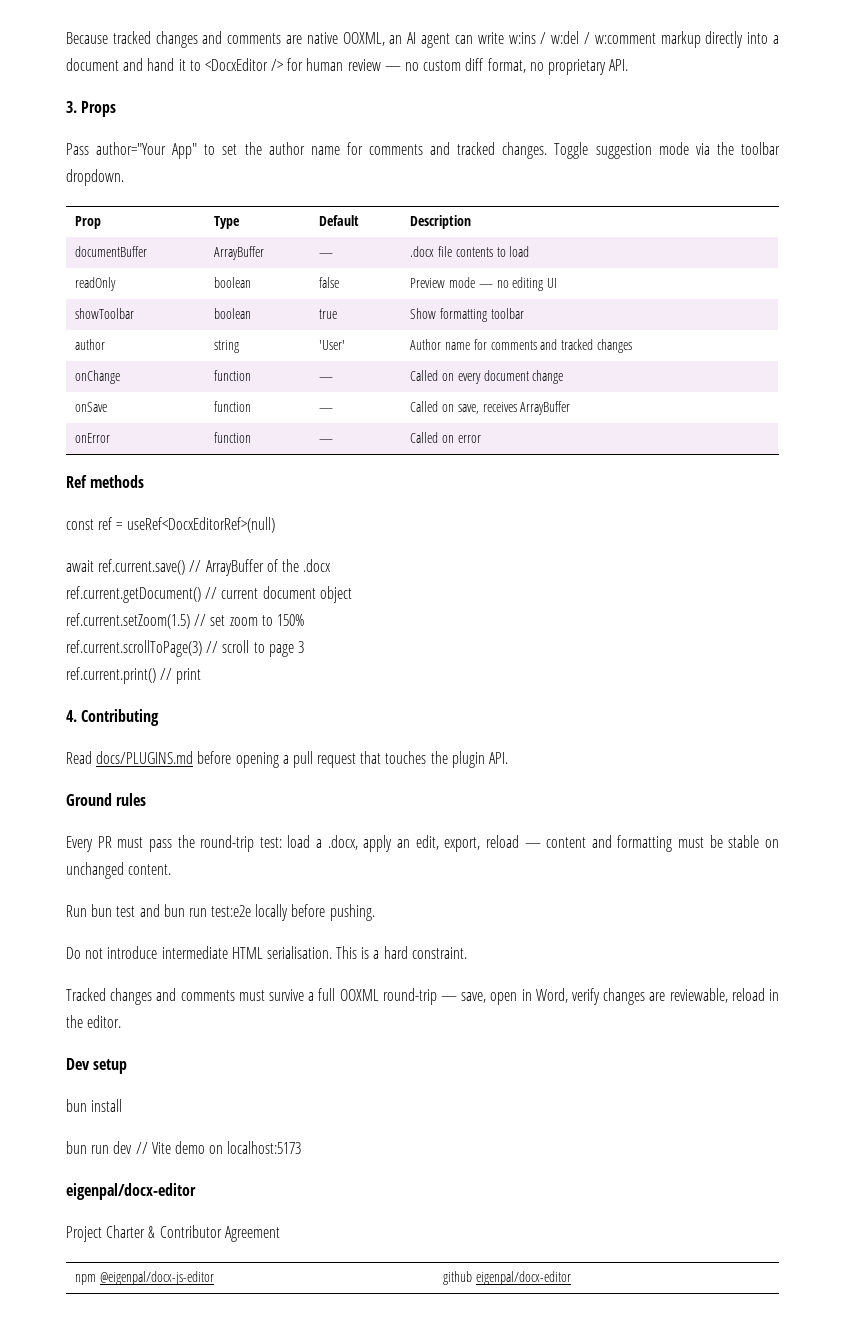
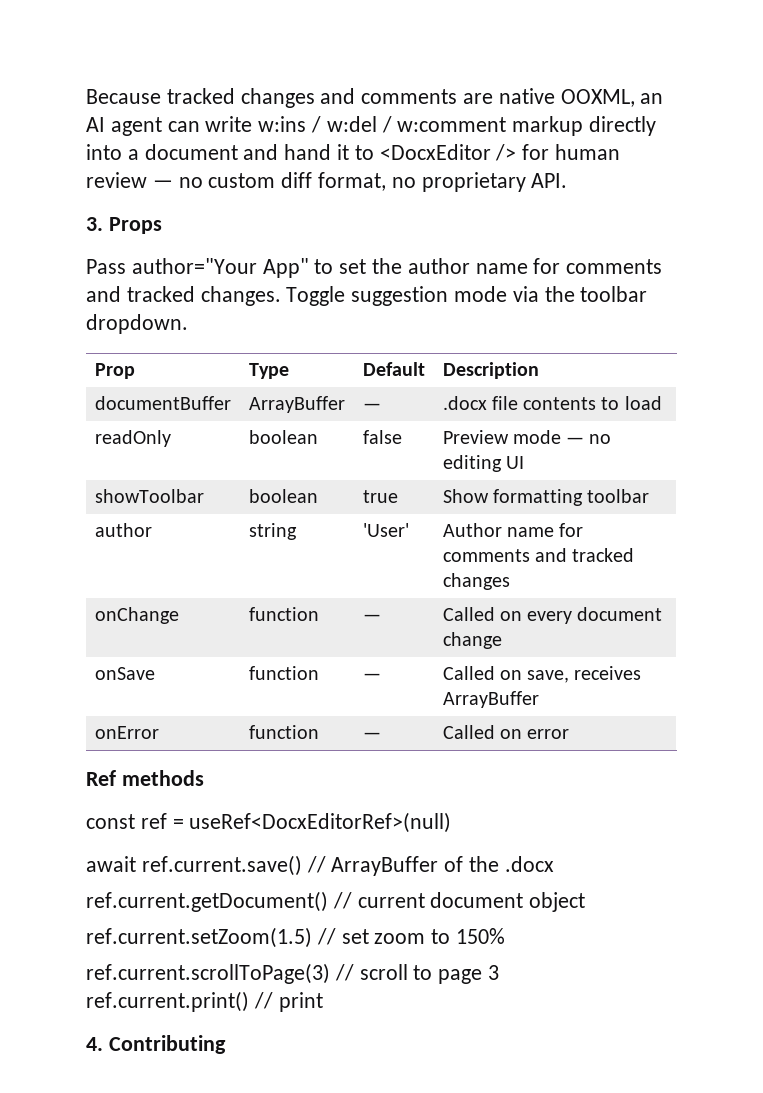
[66,751,509,768] [66,793,147,806] [66,835,779,852] [66,862,172,879] [66,904,375,921] [66,946,467,959] [66,988,780,1005] [66,1015,122,1028] [66,1058,128,1074] [66,1099,123,1112] [66,1141,302,1154] [66,1183,196,1200] [66,1225,280,1242] [75,1271,214,1285] [443,1271,571,1285] // Read docs/PLUGINS.md before opening a pull request that touches the plugin API. // Ground rules // Every PR must pass the round-trip test: load a .docx, apply an edit, export, reload — content and formatting must be stable on unchanged content. // Run bun test and bun run test:e2e locally before pushing. // Do not introduce intermediate HTML serialisation. This is a hard constraint. // Tracked changes and comments must survive a full OOXML round-trip — save, open in Word, verify changes are reviewable, reload in the editor. // Dev setup // bun install // bun run dev // Vite demo on localhost:5173 // eigenpal/docx-editor // Project Charter & Contributor Agreement // npm @eigenpal/docx-js-editor | github eigenpal/docx-editor -> (226, 1044) none

